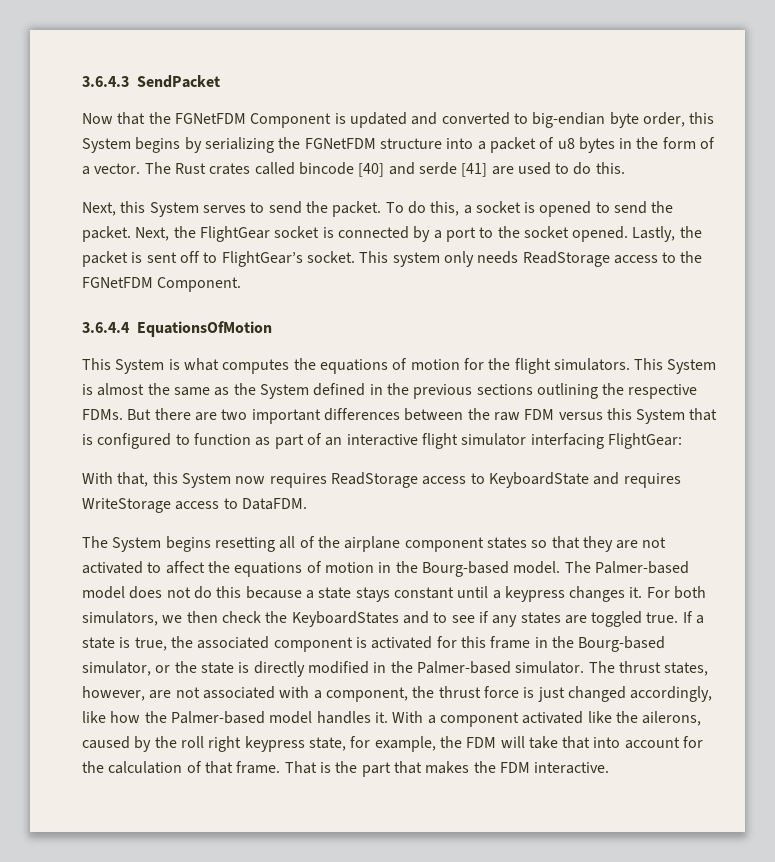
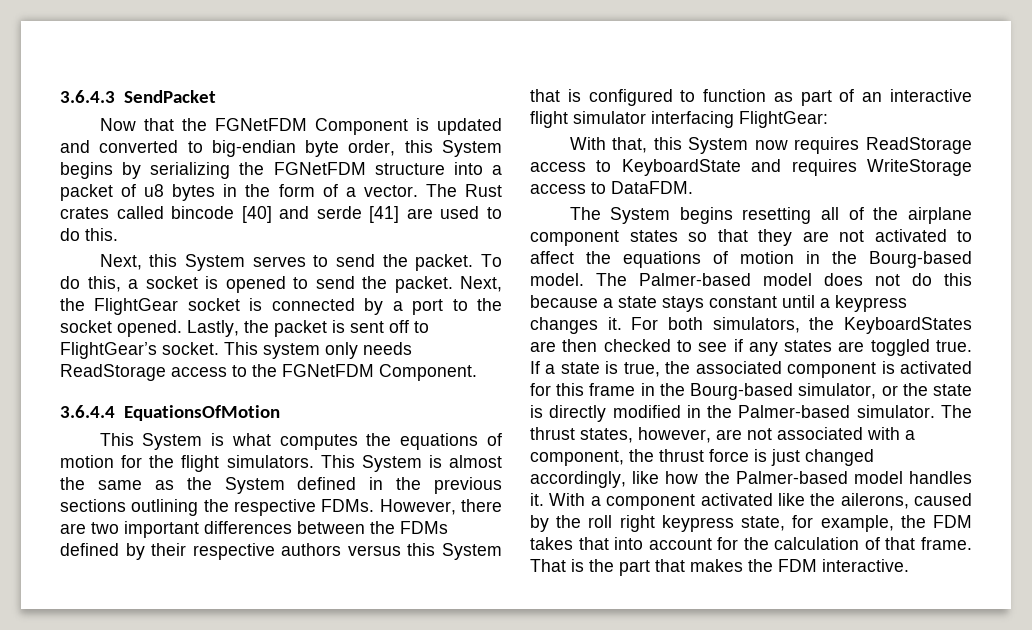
[127,409,152,420] But -> [379,499,456,515] However,
[493,409,555,421] raw FDM -> [400,521,448,534] [60,543,342,560] FDMs defined by their respective authors
[162,611,429,627] we then check the KeyboardStates and -> [809,317,972,334] [530,339,671,352] the KeyboardStates are then checked
[500,736,558,749] will take -> [530,537,573,550] takes

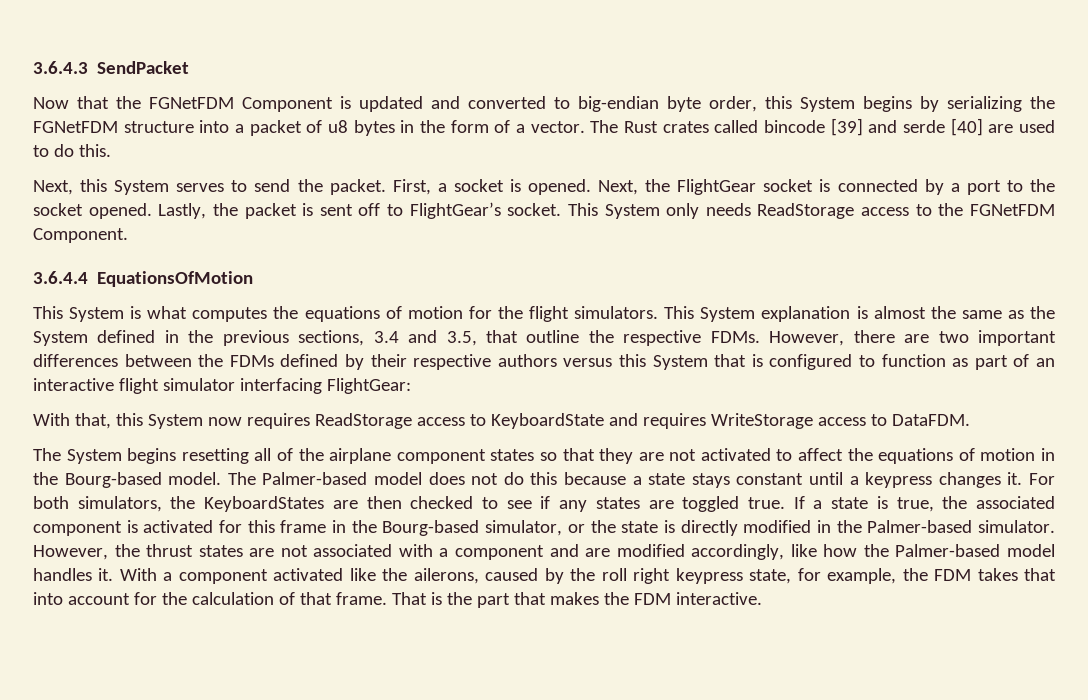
[241,206,272,223] [40] -> [830,118,863,136] [39]
[369,206,400,223] [41] -> [950,118,983,136] [40]
[481,254,502,267] [60,276,453,293] To do this, a socket is opened to send the packet. -> [392,179,592,195] First, a socket is opened.
[263,343,320,359] system -> [604,204,660,219] System
(422, 463) none -> [761,306,851,322] explanation
[60,499,199,516] sections outlining -> [298,330,580,346] sections, 3.4 and 3.5, that outline
[941,405,972,418] [530,427,711,443] The thrust states, however, -> [33,544,243,560] However, the thrust states
[530,449,874,466] component, the thrust force is just changed -> [454,544,685,560] component and are modified

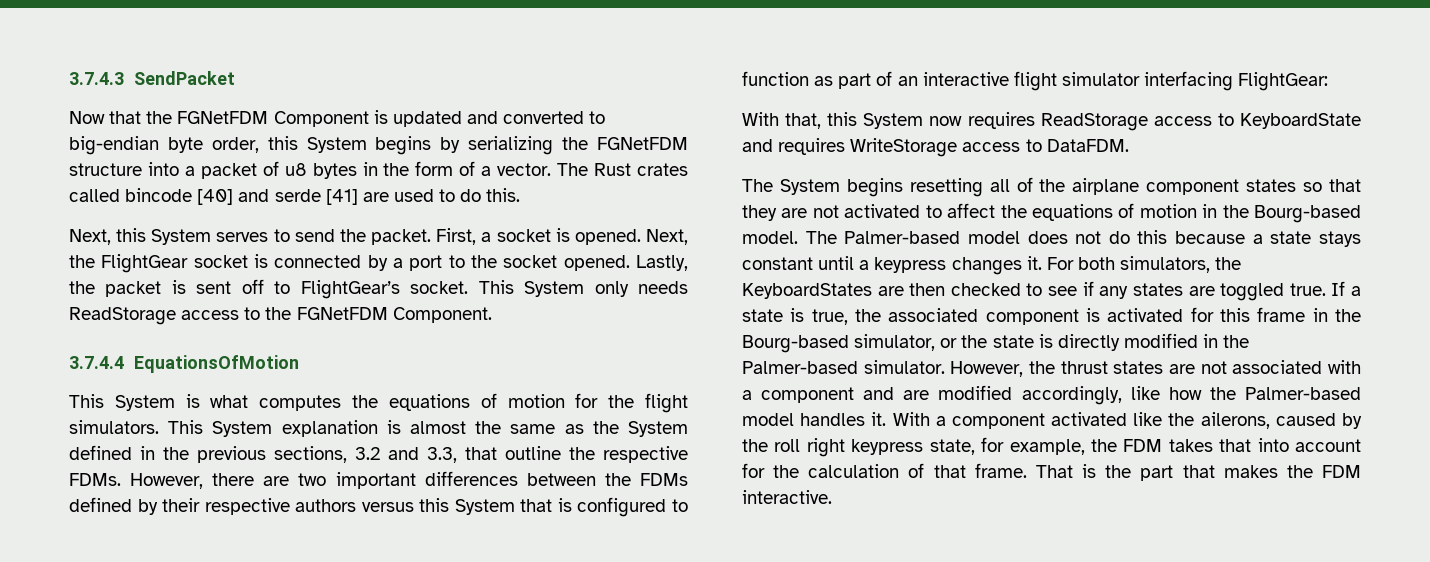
[33,61,88,74] 3.6.4.3 -> [69,72,124,85] 3.7.4.3
[830,118,863,136] [39] -> [197,189,234,205] [40]
[950,118,983,136] [40] -> [325,189,358,205] [41]
[33,271,88,284] 3.6.4.4 -> [69,356,124,369] 3.7.4.4
[373,330,477,346] 3.4 and 3.5, -> [355,447,457,463] 3.2 and 3.3,

